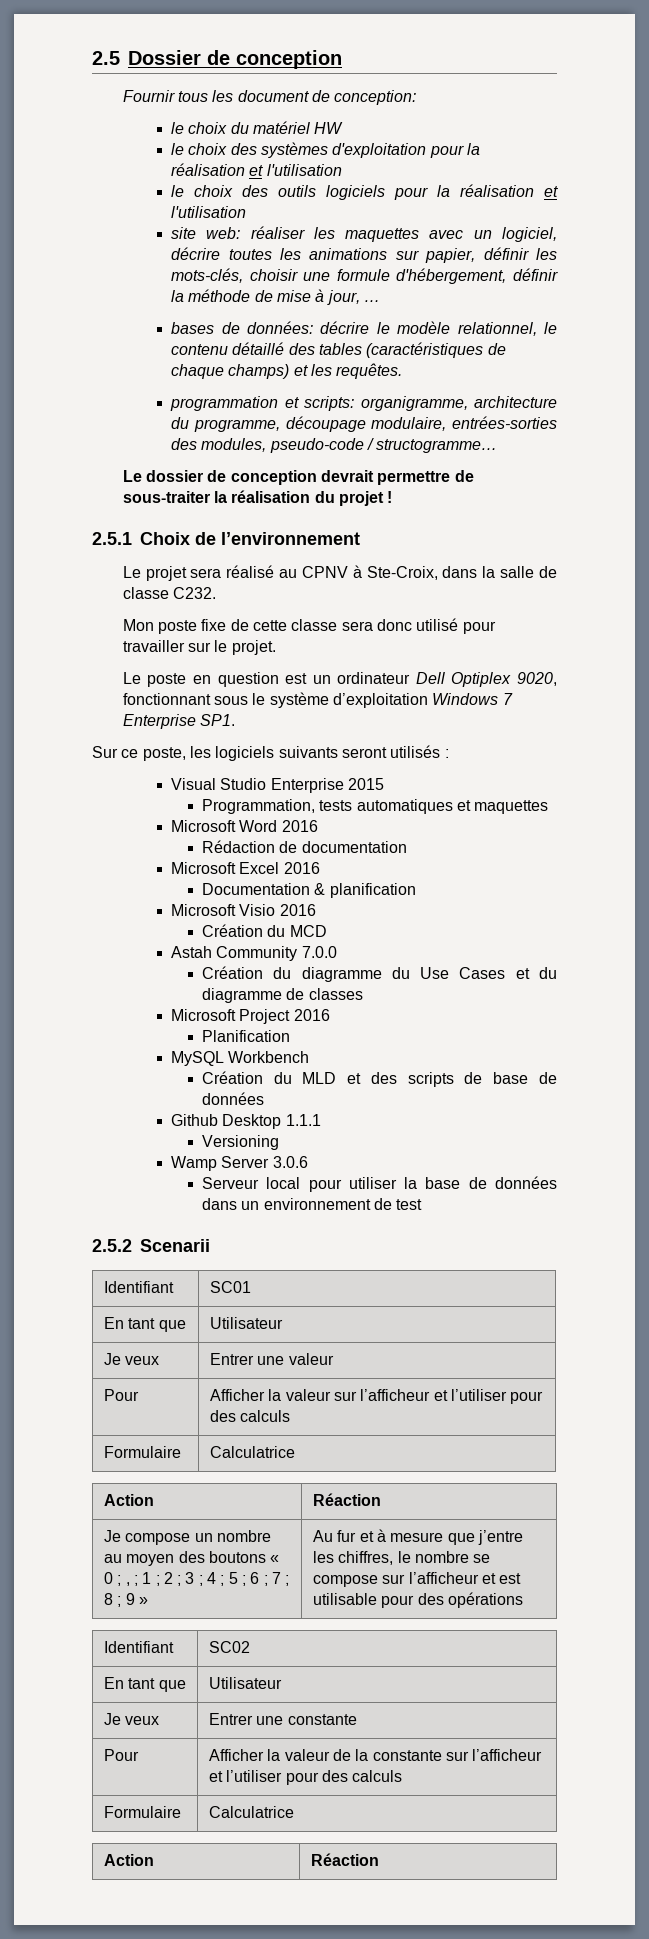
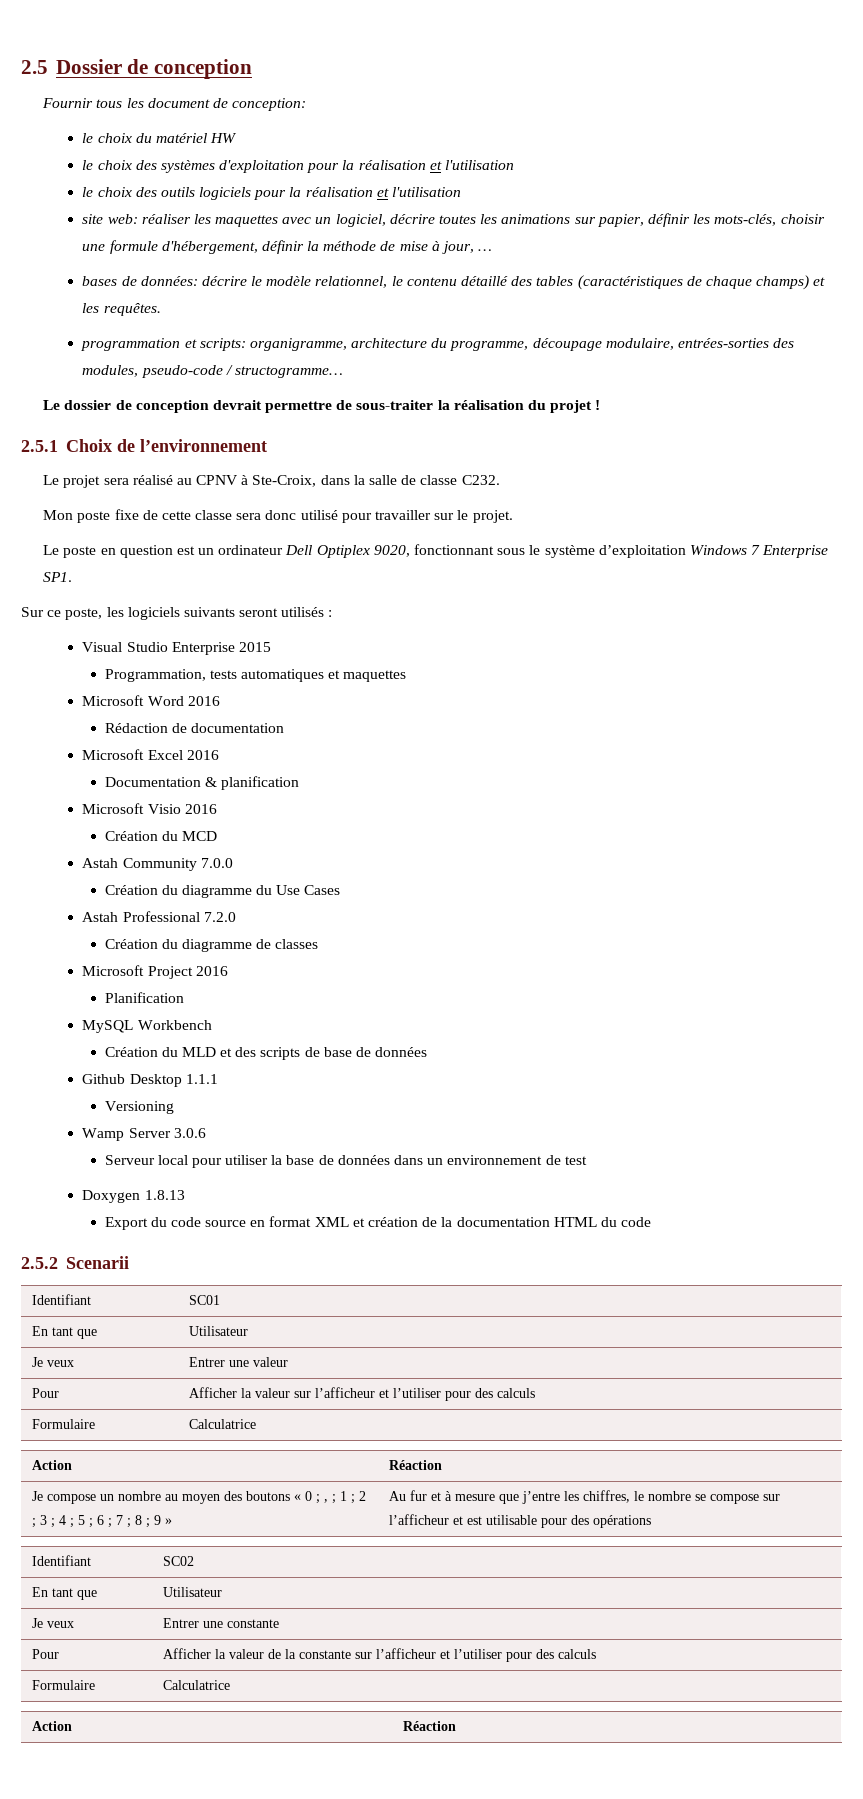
[515,968,530,979] et -> [82,911,236,922] [104,939,158,949] // Astah Professional 7.2.0 // Création
(423, 1204) none -> [82,1190,185,1203] [104,1216,652,1230] // Doxygen 1.8.13 // Export du code source en format XML et création de la documentation HTML du code

